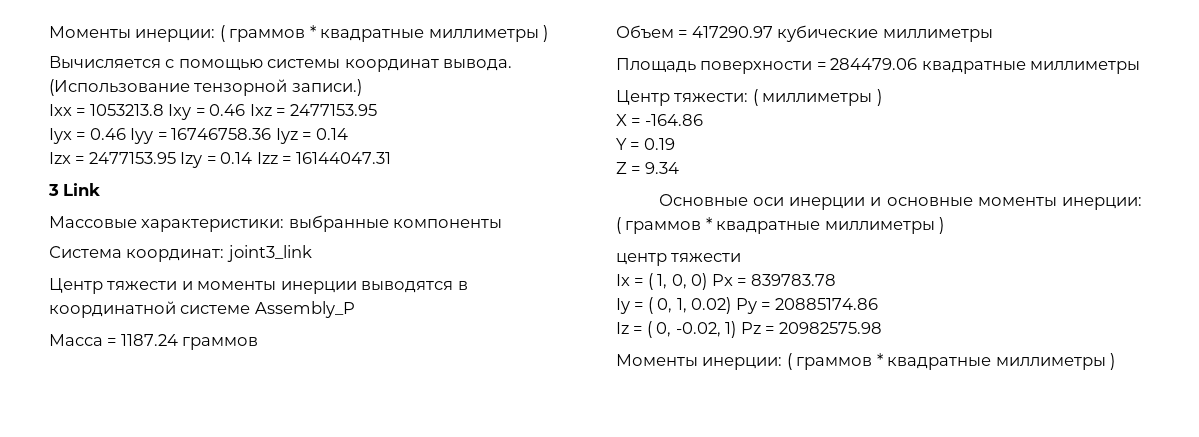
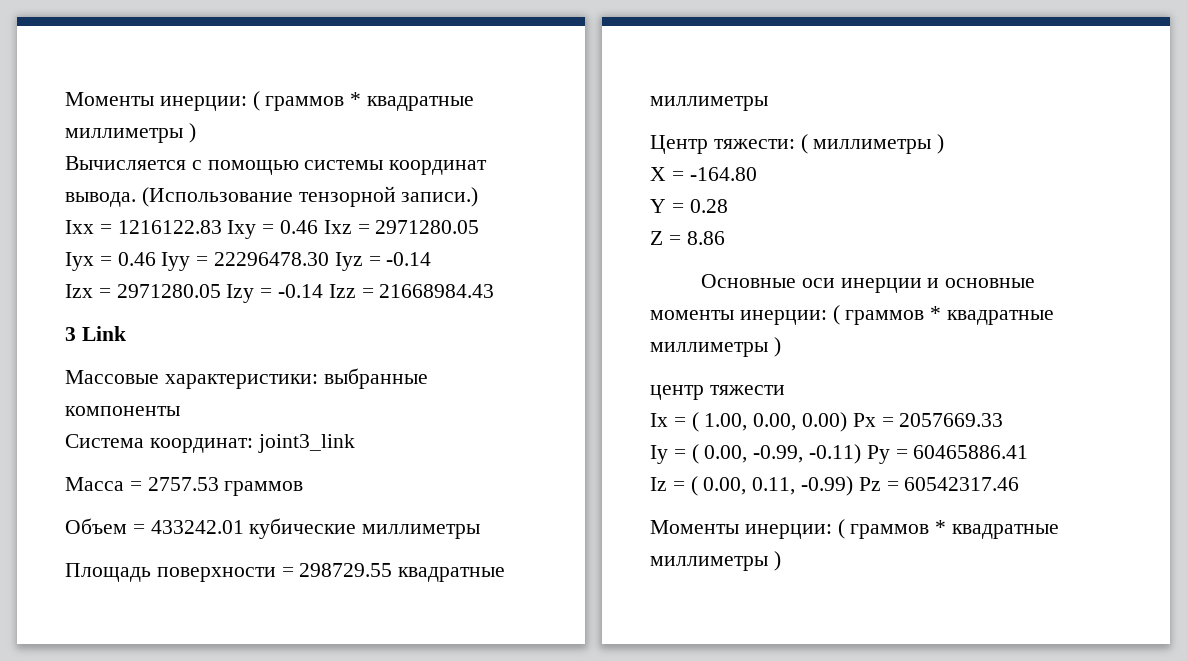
[89,104,164,116] 1053213.8 -> [117,220,222,234] 1216122.83
[289,104,377,116] 2477153.95 -> [375,220,480,234] 2971280.05
[171,128,272,140] 16746758.36 -> [214,252,330,266] 22296478.30
[315,128,348,140] 0.14 -> [386,252,432,266] -0.14
[88,152,176,164] 2477153.95 -> [116,284,221,298] 2971280.05
[220,152,253,164] 0.14 -> [278,284,324,298] -0.14
[295,152,391,164] 16144047.31 -> [379,284,495,298] 21668984.43
[49,278,468,294] [49,301,355,318] // Центр тяжести и моменты инерции выводятся в координатной системе Assembly_P -> (355, 443) none
[120,334,178,346] 1187.24 -> [147,477,219,491] 2757.53
[691,26,773,38] 417290.97 -> [150,520,244,534] 433242.01
[830,58,918,70] 284479.06 -> [299,563,393,577] 298729.55
[644,114,703,126] -164.86 -> [689,167,757,181] -164.80
[643,138,675,150] 0.19 -> [689,199,728,213] 0.28
[644,162,679,174] 9.34 -> [686,231,725,245] 8.86
[657,273,708,290] 1, 0, 0) -> [704,412,848,432] 1.00, 0.00, 0.00)
[750,274,836,286] 839783.78 -> [899,413,1004,427] 2057669.33
[657,297,732,314] 0, 1, 0.02) -> [704,444,862,464] 0.00, -0.99, -0.11)
[774,298,878,310] 20885174.86 -> [913,445,1029,459] 60465886.41
[656,321,737,338] 0, -0.02, 1) -> [703,476,854,496] 0.00, 0.11, -0.99)
[778,322,882,334] 20982575.98 -> [904,477,1020,491] 60542317.46

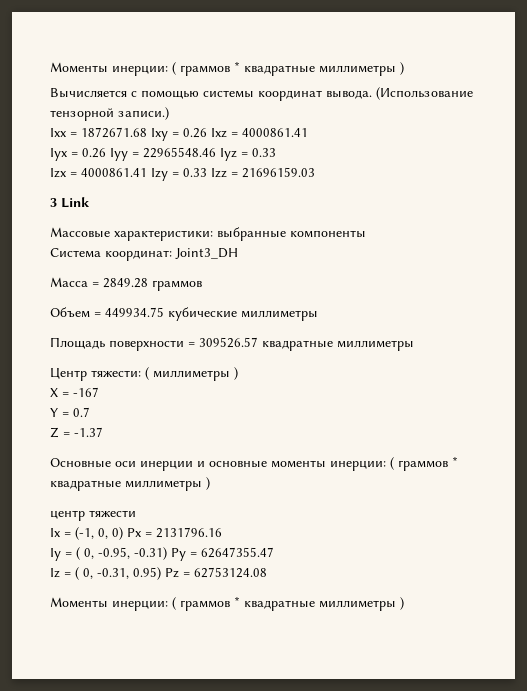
[117,220,222,234] 1216122.83 -> [81,127,147,138] 1872671.68
[280,220,319,234] 0.46 -> [183,128,207,138] 0.26
[375,220,480,234] 2971280.05 -> [242,128,308,137] 4000861.41
[117,252,156,266] 0.46 -> [82,148,106,158] 0.26
[214,252,330,266] 22296478.30 -> [143,147,216,158] 22965548.46
[386,252,432,266] -0.14 -> [252,148,276,157] 0.33
[116,284,221,298] 2971280.05 -> [81,168,147,177] 4000861.41
[278,284,324,298] -0.14 -> [183,168,207,177] 0.33
[379,284,495,298] 21668984.43 -> [242,167,315,178] 21696159.03
[257,434,355,453] joint3_link -> [175,248,238,259] Joint3_DH
[147,477,219,491] 2757.53 -> [103,278,148,288] 2849.28
[150,520,244,534] 433242.01 -> [105,307,164,317] 449934.75
[299,563,393,577] 298729.55 -> [199,337,258,348] 309526.57
[689,167,757,181] -164.80 -> [73,387,99,397] -167
[689,199,728,213] 0.28 -> [73,407,90,417] 0.7
[686,231,725,245] 8.86 -> [74,427,103,437] -1.37
[691,412,848,432] ( 1.00, 0.00, 0.00) -> [75,527,123,540] (-1, 0, 0)
[899,413,1004,427] 2057669.33 -> [156,527,222,538] 2131796.16
[704,444,862,464] 0.00, -0.99, -0.11) -> [84,547,167,560] 0, -0.95, -0.31)
[913,445,1029,459] 60465886.41 -> [201,547,274,558] 62647355.47
[703,476,854,496] 0.00, 0.11, -0.99) -> [83,567,161,580] 0, -0.31, 0.95)
[904,477,1020,491] 60542317.46 -> [194,567,267,578] 62753124.08

